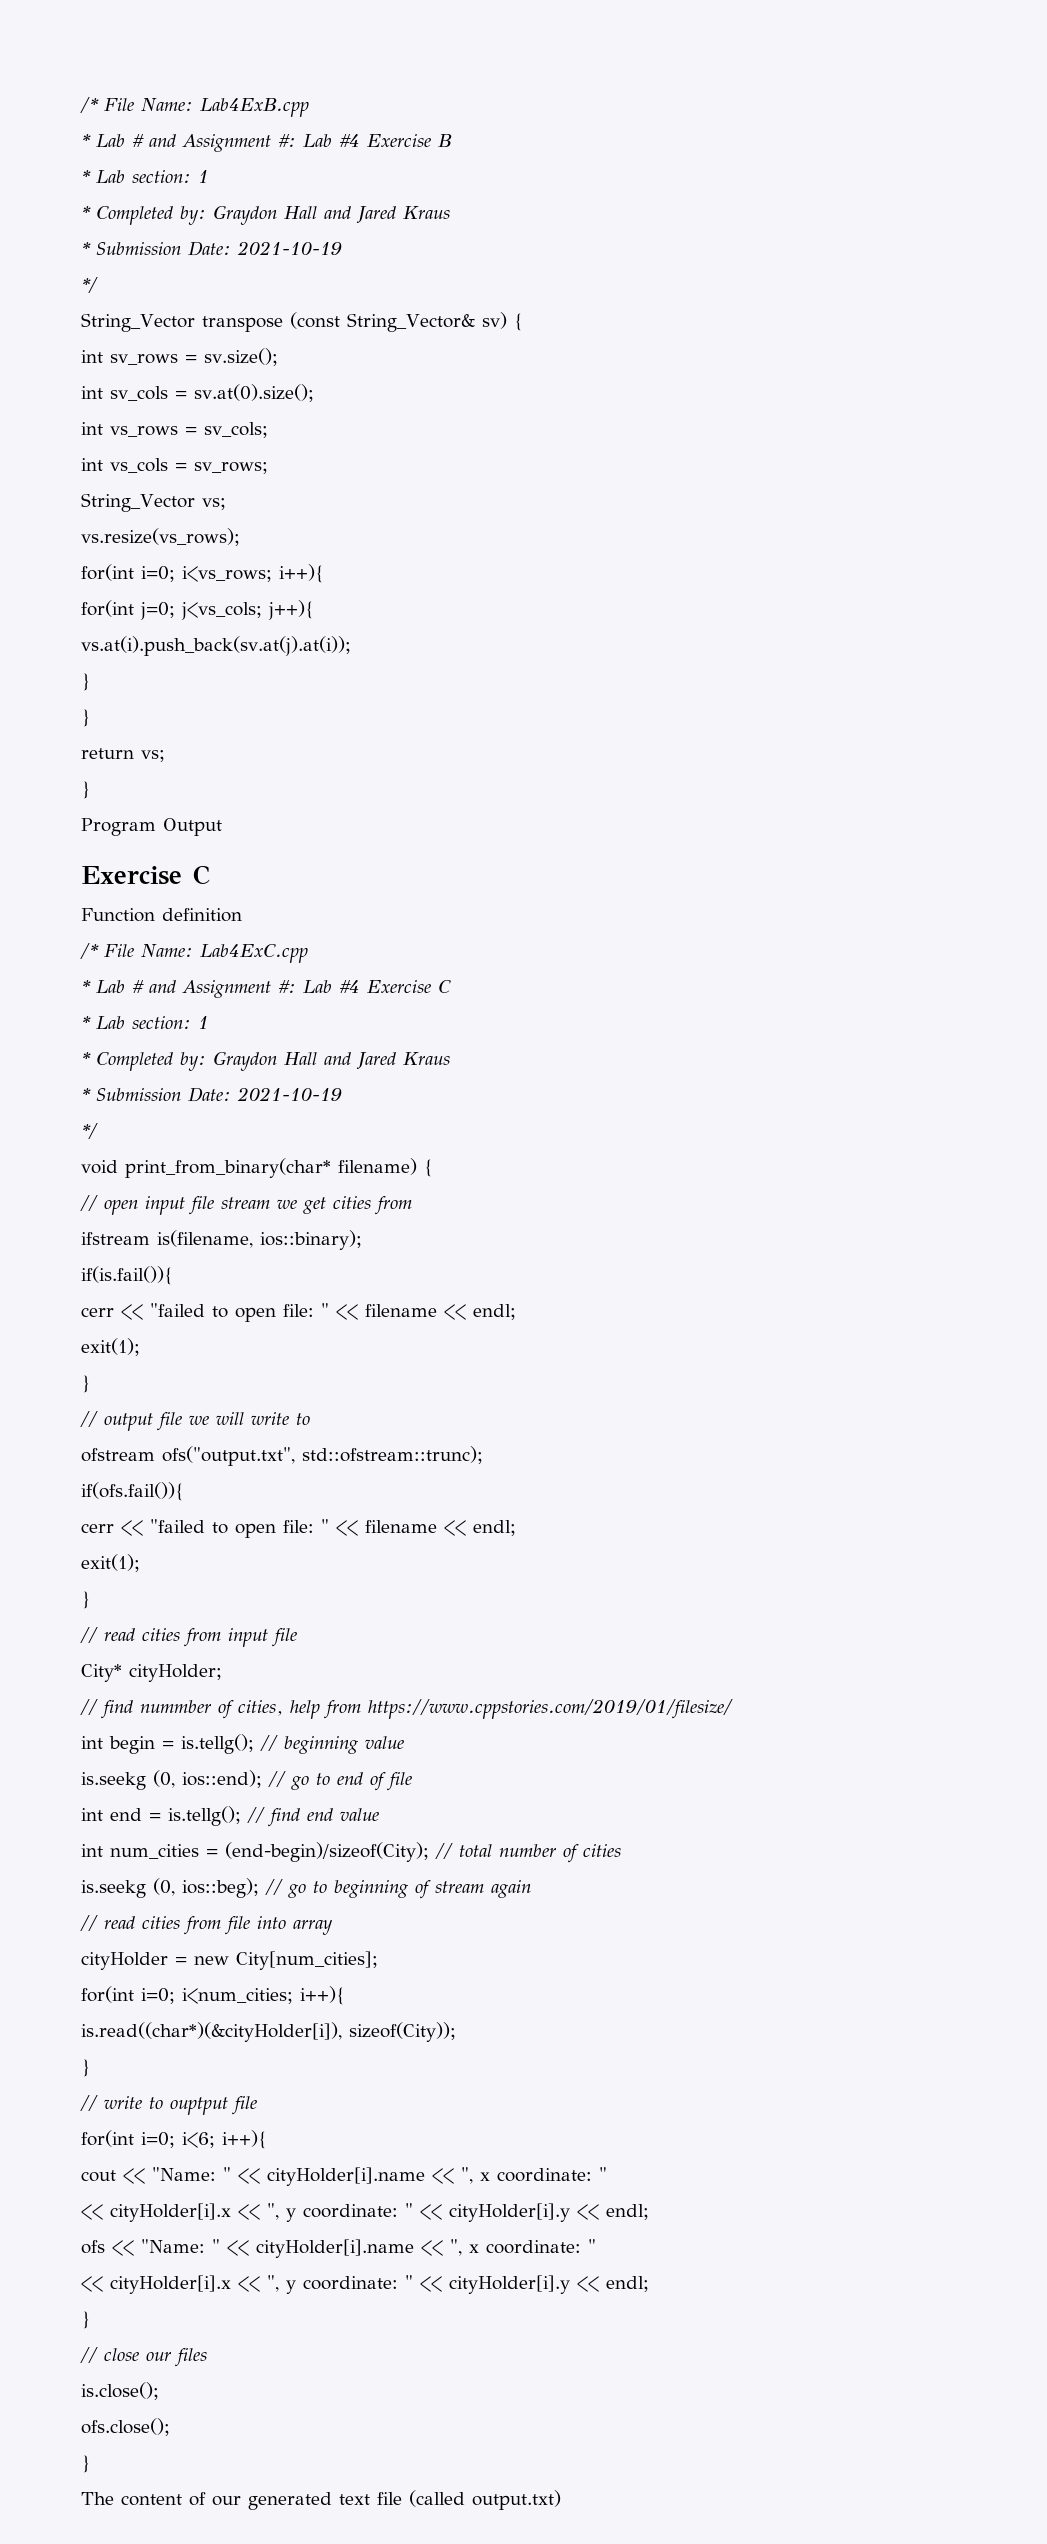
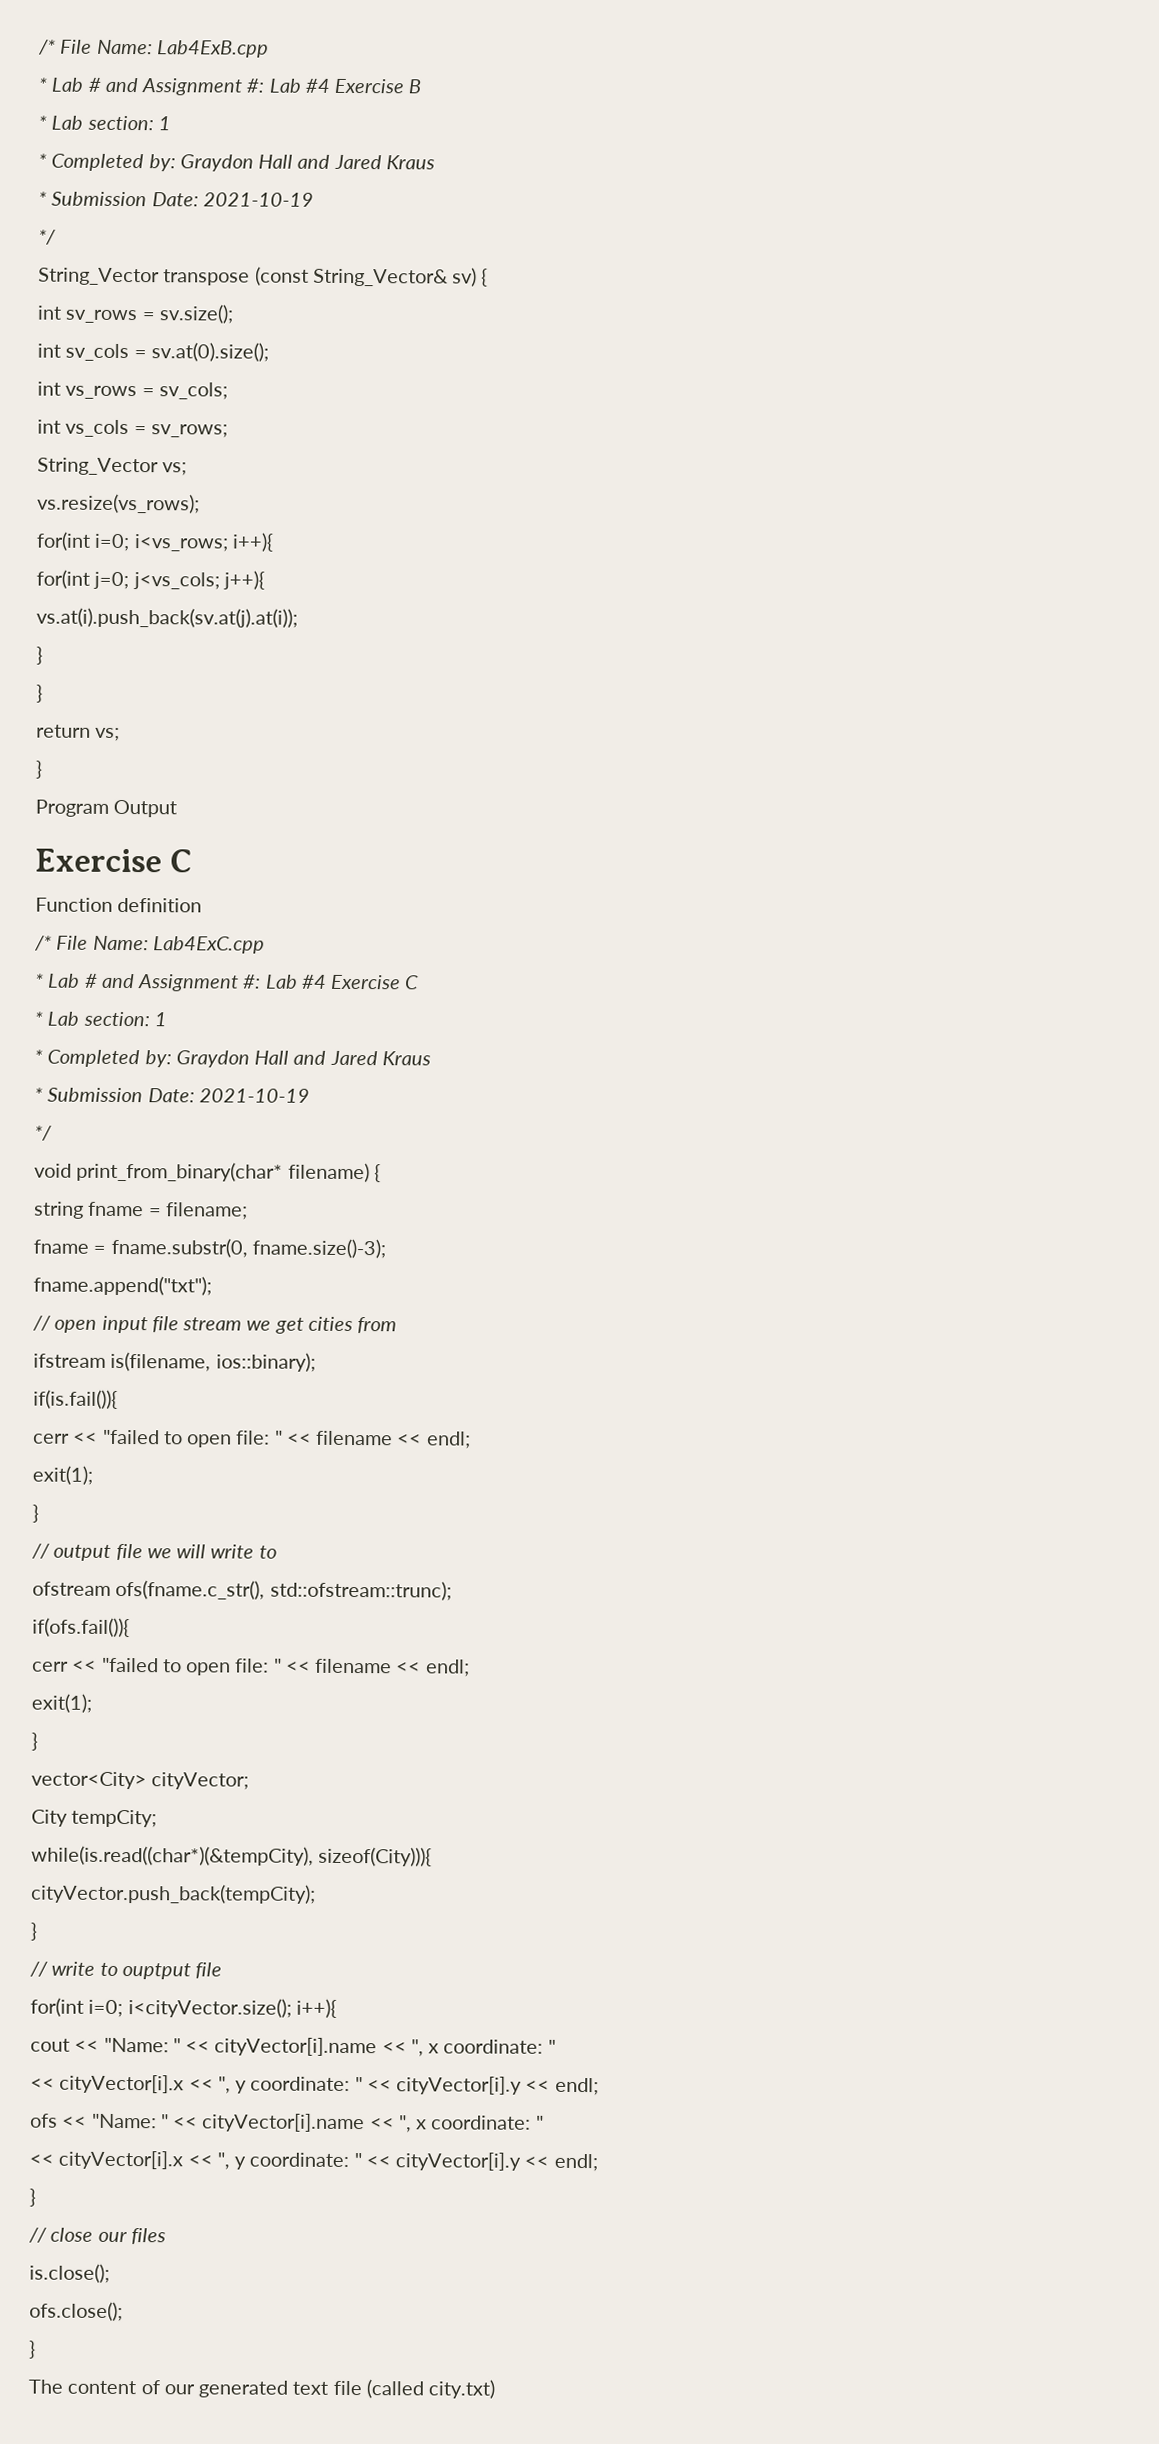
(434, 1168) none -> [34,1201,248,1220] [33,1237,386,1259] [33,1275,212,1296] // string fname = filename; // fname = fname.substr(0, fname.size()-3); // fname.append("txt");
[162,1446,295,1466] ofs("output.txt", -> [115,1579,266,1600] ofs(fname.c_str(),
[80,1627,297,1647] [81,1664,222,1682] [80,1699,733,1719] [81,1734,404,1754] [81,1770,412,1791] [81,1806,379,1827] [81,1842,621,1863] [81,1878,531,1899] [80,1915,333,1935] [81,1951,378,1970] [81,1986,346,2005] [81,2022,456,2042] // read cities from input file // City* cityHolder; // // find nummber of cities, help from https://www.cppstories.com/2019/01/filesize/ // int begin = is.tellg(); // beginning value // is.seekg (0, ios::end); // go to end of file // int end = is.tellg(); // find end value // int num_cities = (end-begin)/sizeof(City); // total number of cities // is.seekg (0, ios::beg); // go to beginning of stream again // // read cities from file into array // cityHolder = new City[num_cities]; // for(int i=0; i<num_cities; i++){ // is.read((char*)(&cityHolder[i]), sizeof(City)); -> [31,1771,250,1790] [31,1809,158,1828] [31,1845,433,1867] [31,1883,316,1904] vector<City> cityVector; // City tempCity; // while(is.read((char*)(&tempCity), sizeof(City))){ // cityVector.push_back(tempCity);
[182,2132,215,2148] i<6; -> [127,1998,292,2018] i<cityVector.size();
[267,2167,607,2186] [81,2203,570,2222] cityHolder[i].name << ", x coordinate: " // << cityHolder[i].x << ", y coordinate: " << cityHolder[i].y -> [214,2037,556,2057] [30,2074,523,2095] cityVector[i].name << ", x coordinate: " // << cityVector[i].x << ", y coordinate: " << cityVector[i].y
[256,2239,596,2258] [81,2275,570,2294] cityHolder[i].name << ", x coordinate: " // << cityHolder[i].x << ", y coordinate: " << cityHolder[i].y -> [202,2113,544,2133] [29,2150,522,2171] cityVector[i].name << ", x coordinate: " // << cityVector[i].x << ", y coordinate: " << cityVector[i].y
[472,2490,561,2510] output.txt) -> [428,2379,496,2399] city.txt)

